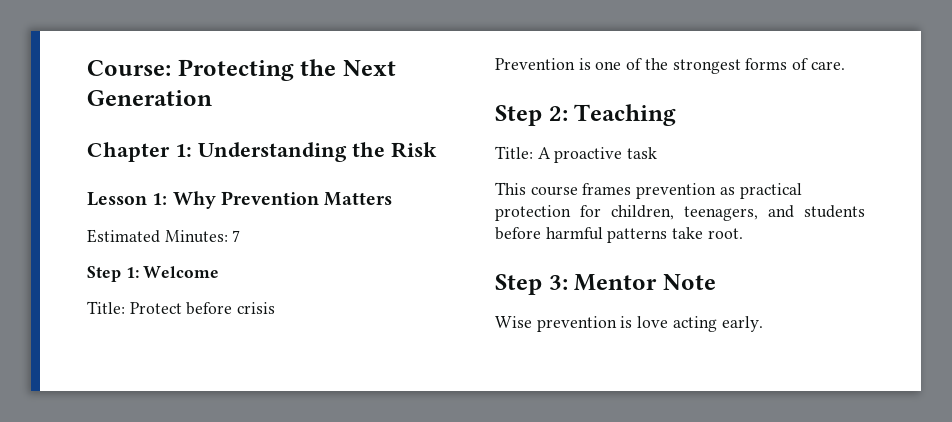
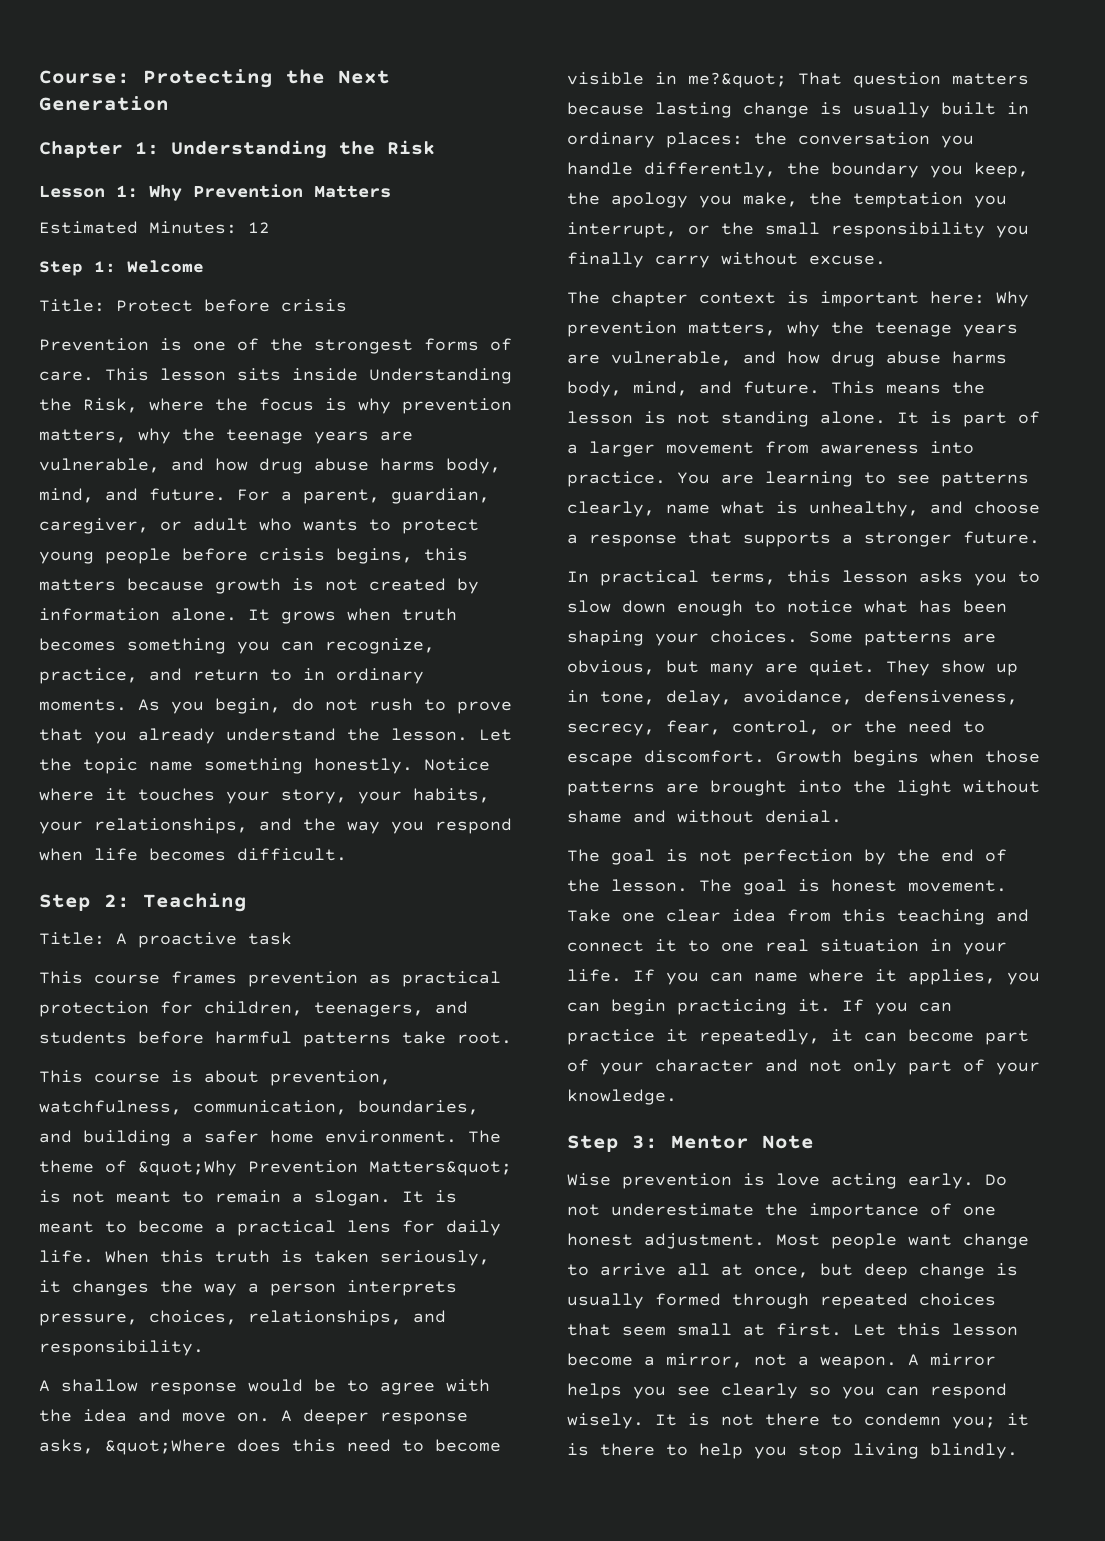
[232,230,241,242] 7 -> [248,222,270,233] 12
(845, 65) none -> [105,368,512,384] [39,398,512,414] [39,428,413,444] [39,458,501,474] [39,488,490,504] [39,518,479,534] [39,548,468,564] [39,578,479,594] [39,608,457,624] [39,638,435,654] [39,668,424,684] [39,698,512,714] [39,728,512,744] [39,758,490,774] [39,788,490,804] [39,818,512,834] [39,848,347,861] This lesson sits inside Understanding the Risk, where the focus is why prevention matters, why the teenage years are vulnerable, and how drug abuse harms body, mind, and future. For a parent, guardian, caregiver, or adult who wants to protect young people before crisis begins, this matters because growth is not created by information alone. It grows when truth becomes something you can recognize, practice, and return to in ordinary moments. As you begin, do not rush to prove that you already understand the lesson. Let the topic name something honestly. Notice where it touches your story, your habits, your relationships, and the way you respond when life becomes difficult.
(743, 233) none -> [39,1070,391,1086] [39,1100,479,1115] [39,1130,501,1146] [39,1160,512,1176] [39,1190,457,1206] [39,1220,501,1236] [39,1250,490,1266] [39,1280,457,1296] [39,1310,446,1326] [39,1340,204,1356] [39,1379,490,1395] [39,1409,468,1425] [39,1439,501,1455] [567,72,1029,88] [567,102,1029,118] [567,132,974,148] [567,162,1029,178] [567,192,1007,208] [567,222,1029,238] [567,252,886,268] [567,291,1029,307] [567,321,1018,337] [567,351,1007,367] [567,381,985,397] [567,411,1040,427] [567,441,974,457] [567,471,1029,487] [567,501,1040,517] [567,531,1040,547] [567,570,1040,586] [567,600,1007,616] [567,630,996,646] [567,660,1018,676] [567,690,1018,706] [567,720,985,736] [567,750,1040,766] [567,780,1040,796] [567,810,842,823] [567,849,1007,865] [567,879,1007,895] [567,909,1029,925] [567,939,1007,955] [567,969,1040,985] [567,999,952,1015] [567,1029,1029,1045] [567,1059,1040,1075] [567,1089,677,1105] // This course is about prevention, watchfulness, communication, boundaries, and building a safer home environment. The theme of &quot;Why Prevention Matters&quot; is not meant to remain a slogan. It is meant to become a practical lens for daily life. When this truth is taken seriously, it changes the way a person interprets pressure, choices, relationships, and responsibility. // A shallow response would be to agree with the idea and move on. A deeper response asks, &quot;Where does this need to become visible in me?&quot; That question matters because lasting change is usually built in ordinary places: the conversation you handle differently, the boundary you keep, the apology you make, the temptation you interrupt, or the small responsibility you finally carry without excuse. // The chapter context is important here: Why prevention matters, why the teenage years are vulnerable, and how drug abuse harms body, mind, and future. This means the lesson is not standing alone. It is part of a larger movement from awareness into practice. You are learning to see patterns clearly, name what is unhealthy, and choose a response that supports a stronger future. // In practical terms, this lesson asks you to slow down enough to notice what has been shaping your choices. Some patterns are obvious, but many are quiet. They show up in tone, delay, avoidance, defensiveness, secrecy, fear, control, or the need to escape discomfort. Growth begins when those patterns are brought into the light without shame and without denial. // The goal is not perfection by the end of the lesson. The goal is honest movement. Take one clear idea from this teaching and connect it to one real situation in your life. If you can name where it applies, you can begin practicing it. If you can practice it repeatedly, it can become part of your character and not only part of your knowledge.
(763, 324) none -> [985,1174,1007,1186] [567,1203,996,1219] [567,1233,1029,1249] [567,1263,1018,1279] [567,1293,996,1309] [567,1323,1018,1336] [567,1353,996,1369] [567,1383,1007,1399] [567,1413,1029,1429] [567,1443,1018,1459] Do not underestimate the importance of one honest adjustment. Most people want change to arrive all at once, but deep change is usually formed through repeated choices that seem small at first. Let this lesson become a mirror, not a weapon. A mirror helps you see clearly so you can respond wisely. It is not there to condemn you; it is there to help you stop living blindly.

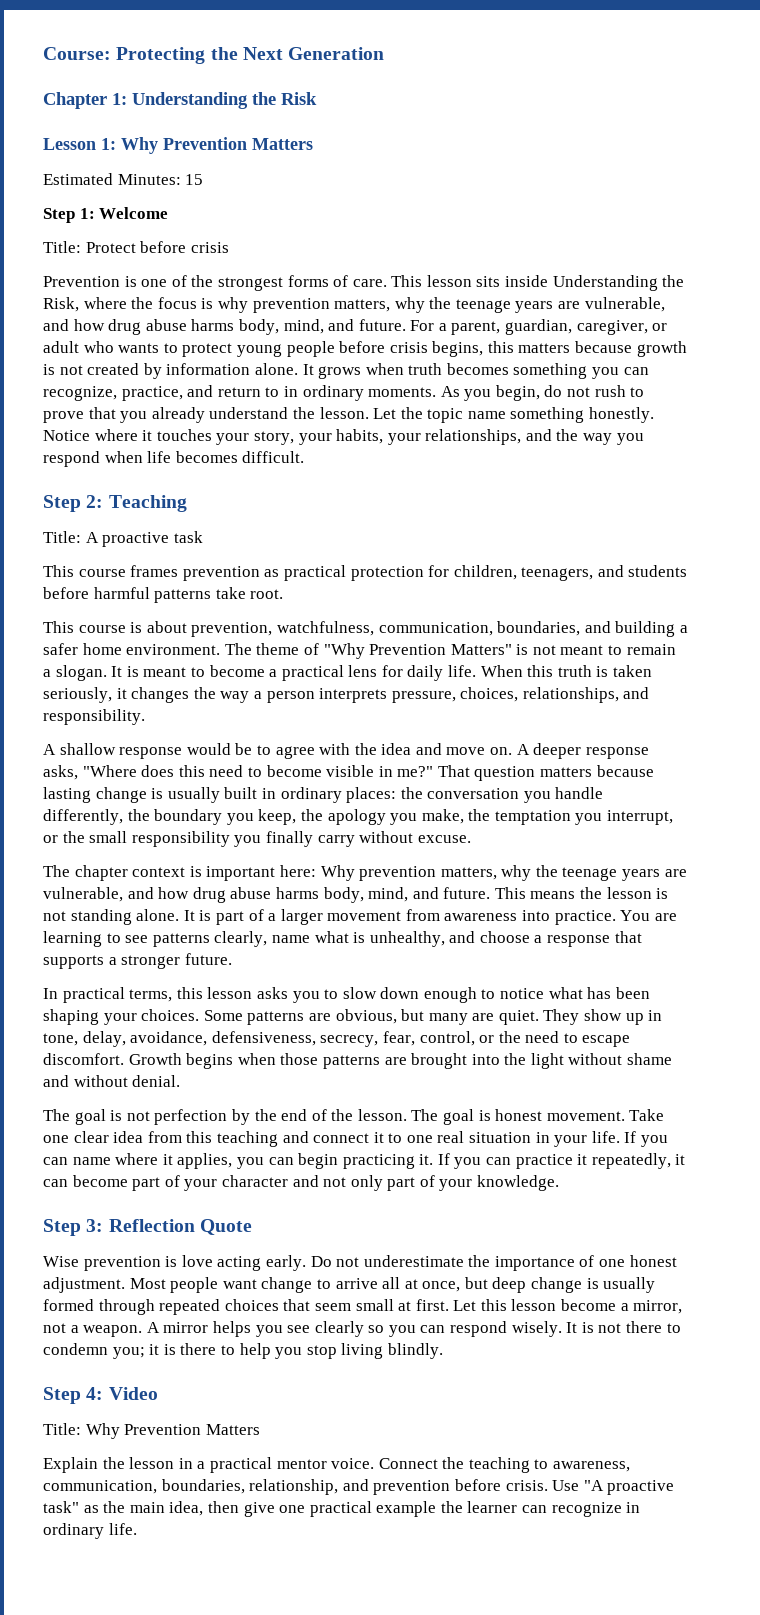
[248,222,270,233] 12 -> [185,174,204,185] 15
[138,1160,512,1176] &quot;Why Prevention Matters&quot; -> [323,643,512,659] "Why Prevention Matters"
[105,1439,226,1455] &quot;Where -> [82,765,137,777] "Where
[688,72,787,88] me?&quot; -> [397,766,434,777] me?"
[671,1135,814,1149] Mentor Note -> [108,1219,252,1235] Reflection Quote
(1018, 1451) none -> [43,1387,158,1404] [43,1423,260,1439] [43,1457,631,1473] [43,1479,675,1495] [43,1501,641,1517] [43,1523,137,1539] // Step 4: Video // Title: Why Prevention Matters // Explain the lesson in a practical mentor voice. Connect the teaching to awareness, communication, boundaries, relationship, and prevention before crisis. Use "A proactive task" as the main idea, then give one practical example the learner can recognize in ordinary life.

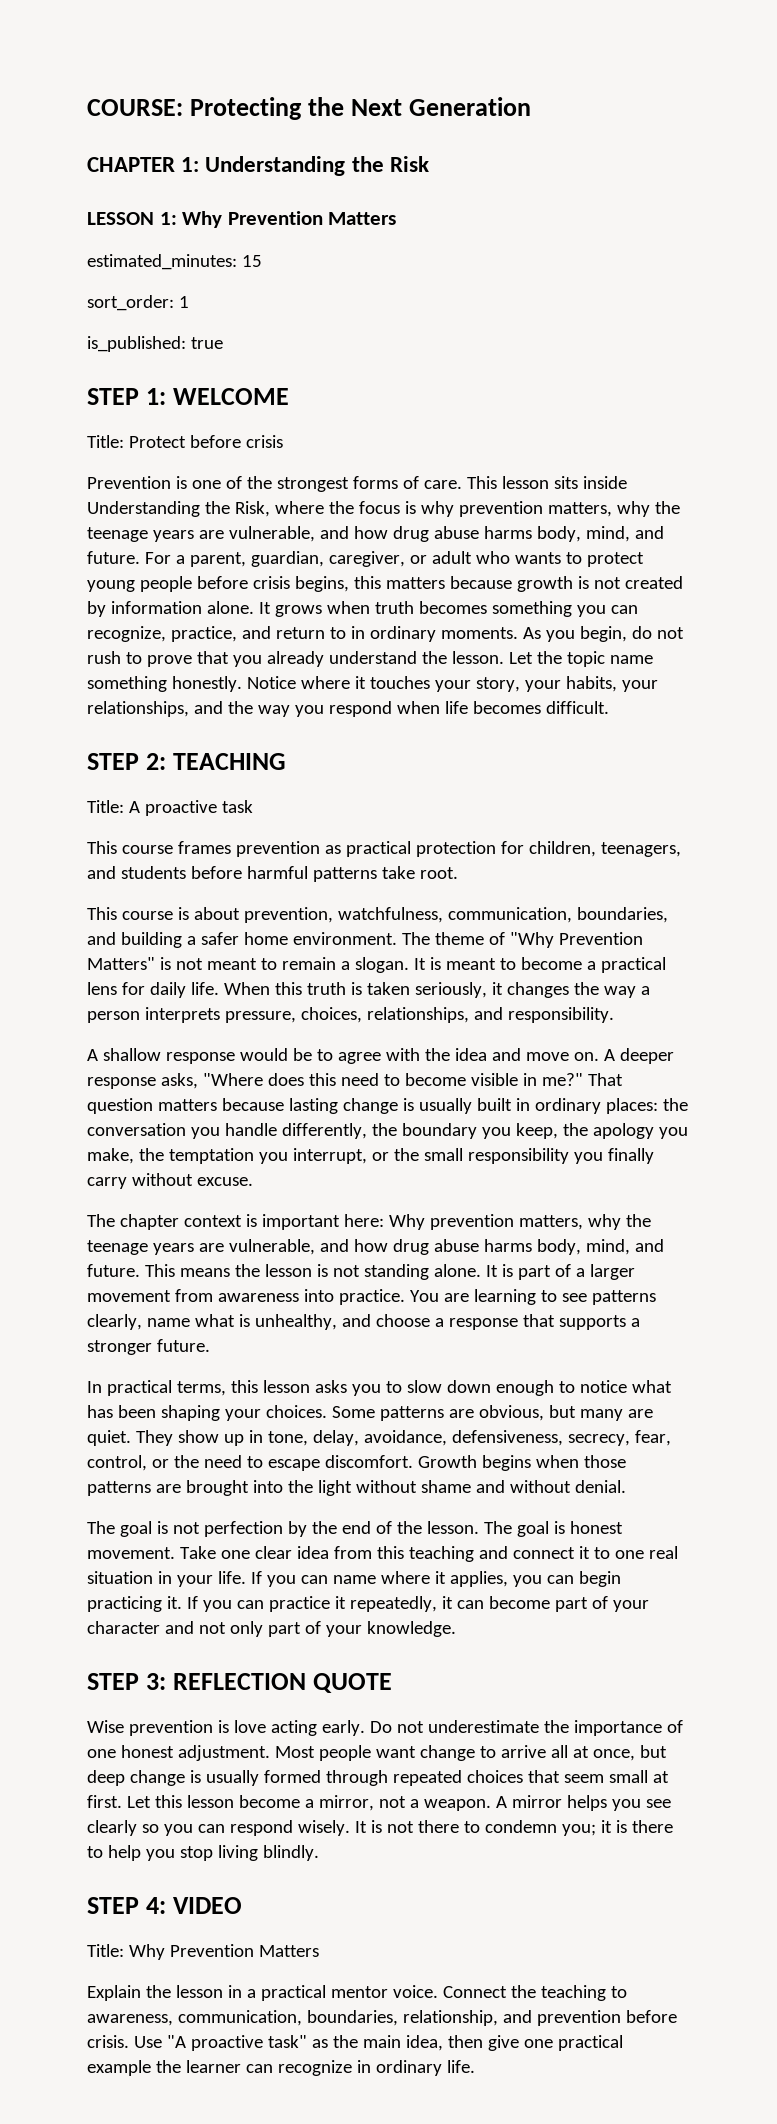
[43,47,111,60] Course: -> [87,99,183,116] COURSE:
[43,92,107,109] Chapter -> [87,157,175,172] CHAPTER
[43,138,96,150] Lesson -> [87,212,154,225] LESSON
[43,173,181,185] Estimated Minutes: -> [87,254,237,270] estimated_minutes:
[43,207,169,223] Step 1: Welcome -> [87,295,189,311] [87,336,223,352] [87,388,290,405] sort_order: 1 // is_published: true // STEP 1: WELCOME
[43,495,187,512] Step 2: Teaching -> [87,753,287,770] STEP 2: TEACHING
[43,1219,252,1236] Step 3: Reflection Quote -> [87,1673,393,1693] STEP 3: REFLECTION QUOTE
[43,1387,158,1404] Step 4: Video -> [87,1897,243,1914] STEP 4: VIDEO

